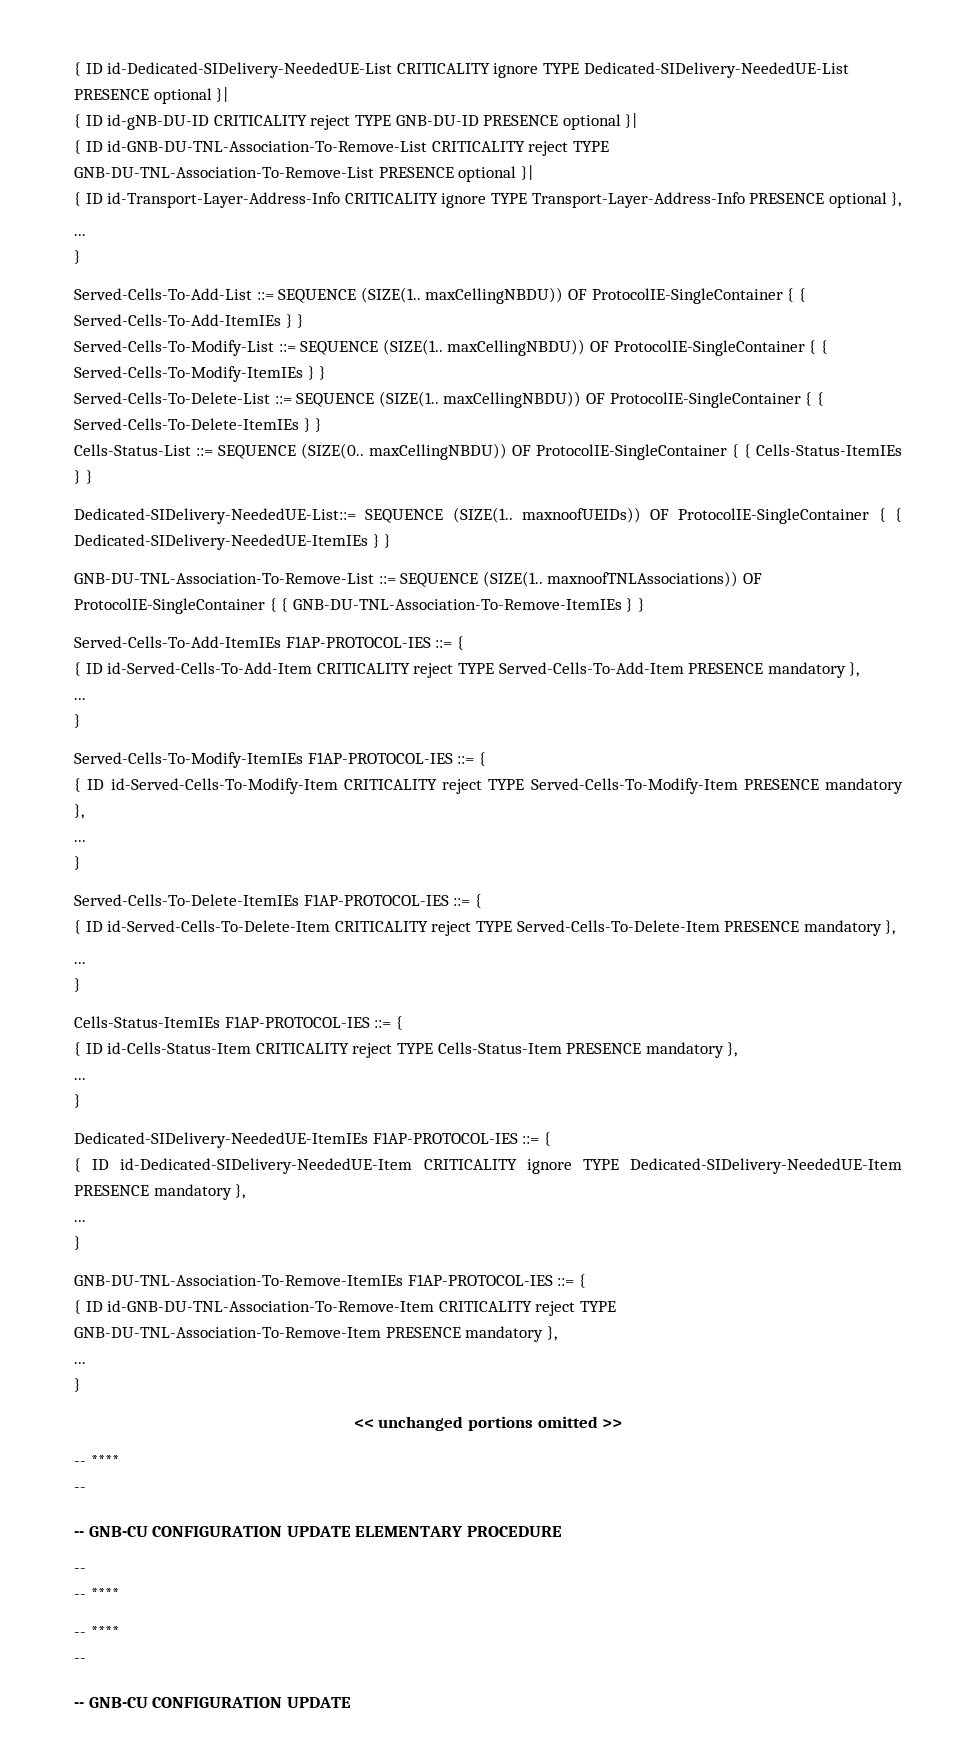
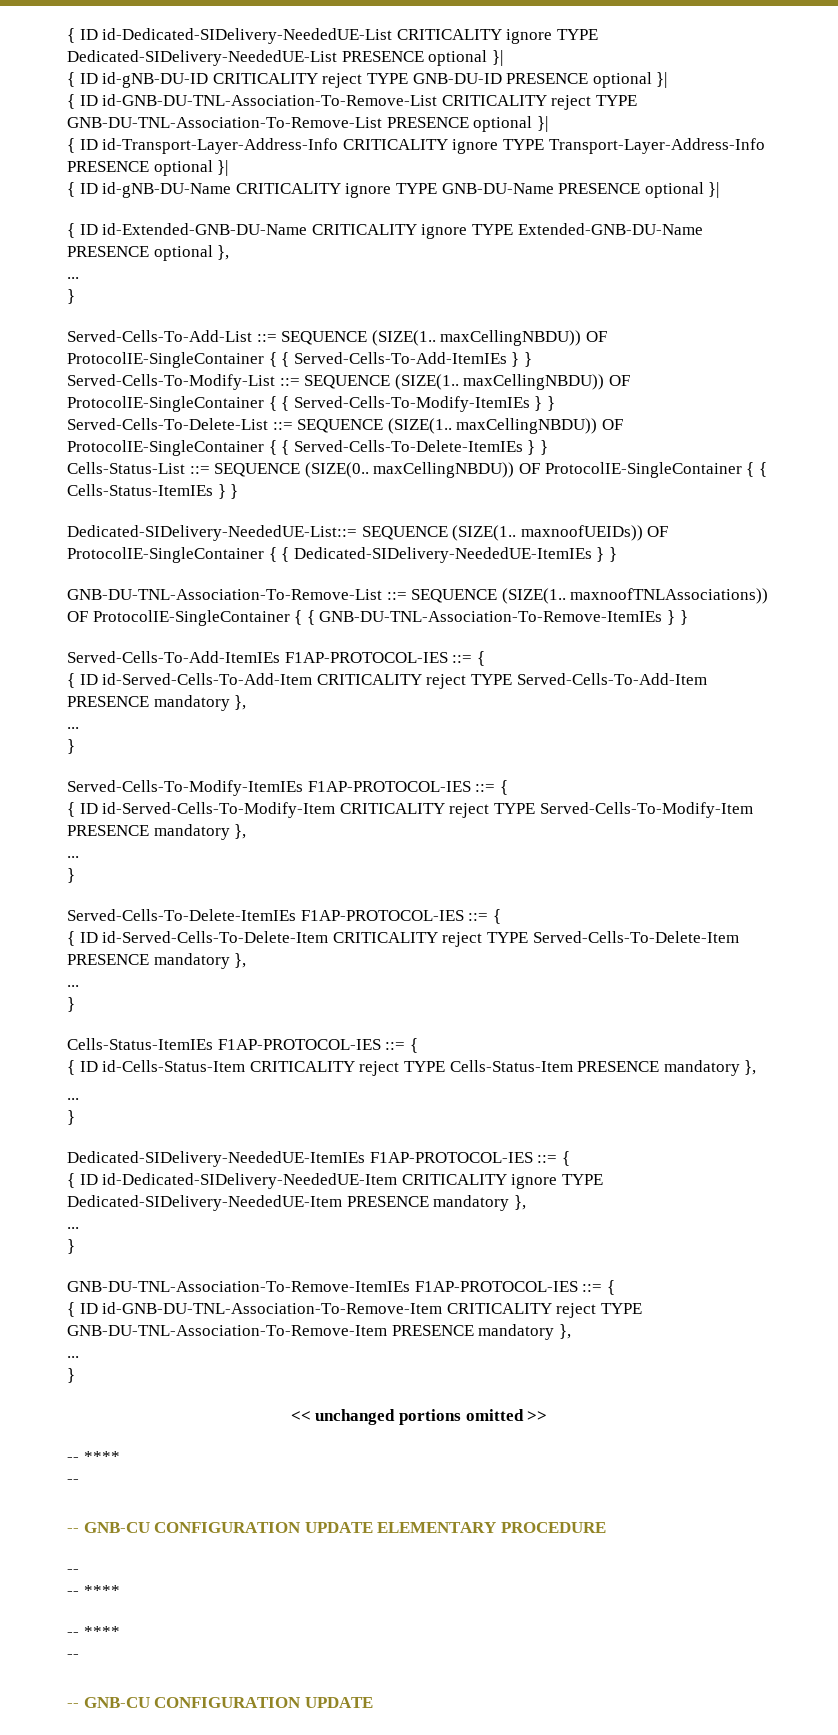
(887, 200) none -> [217,160,229,176] [67,182,720,198] [67,223,703,239] [67,245,213,261] }| // { ID id-gNB-DU-Name CRITICALITY ignore TYPE GNB-DU-Name PRESENCE optional }| // { ID id-Extended-GNB-DU-Name CRITICALITY ignore TYPE Extended-GNB-DU-Name PRESENCE optional

